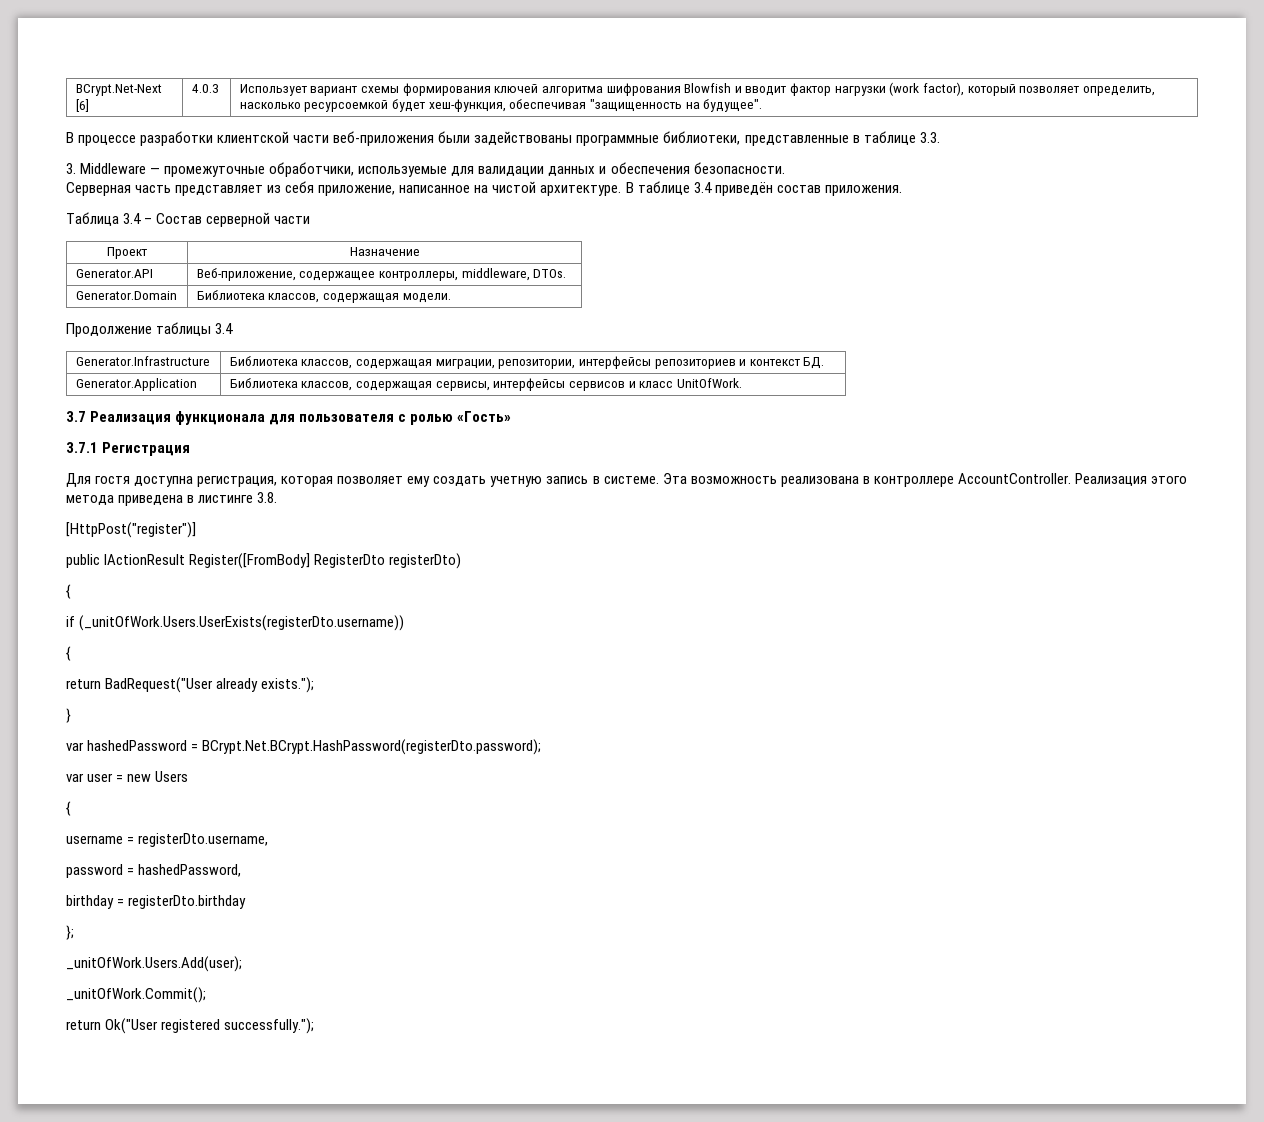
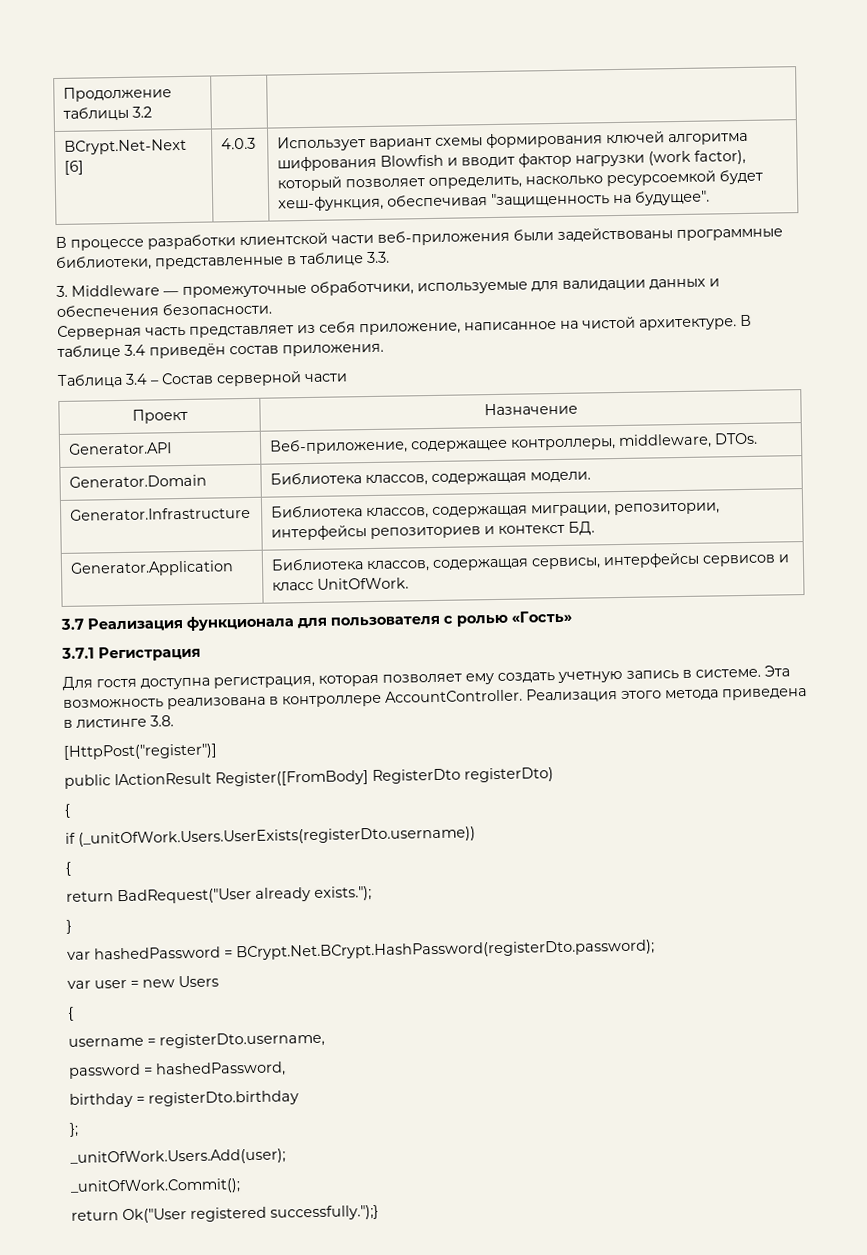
(75, 90) none -> [63,86,173,102] [63,106,153,121] Продолжение таблицы 3.2 | | //
[66,322,234,337] // Продолжение таблицы 3.4 -> (592, 477) none
[224,1018,315,1034] successfully."); -> [270,1204,379,1221] successfully.");}

